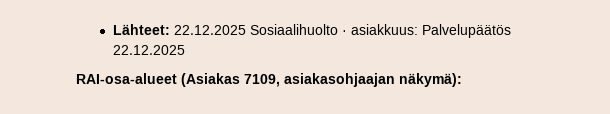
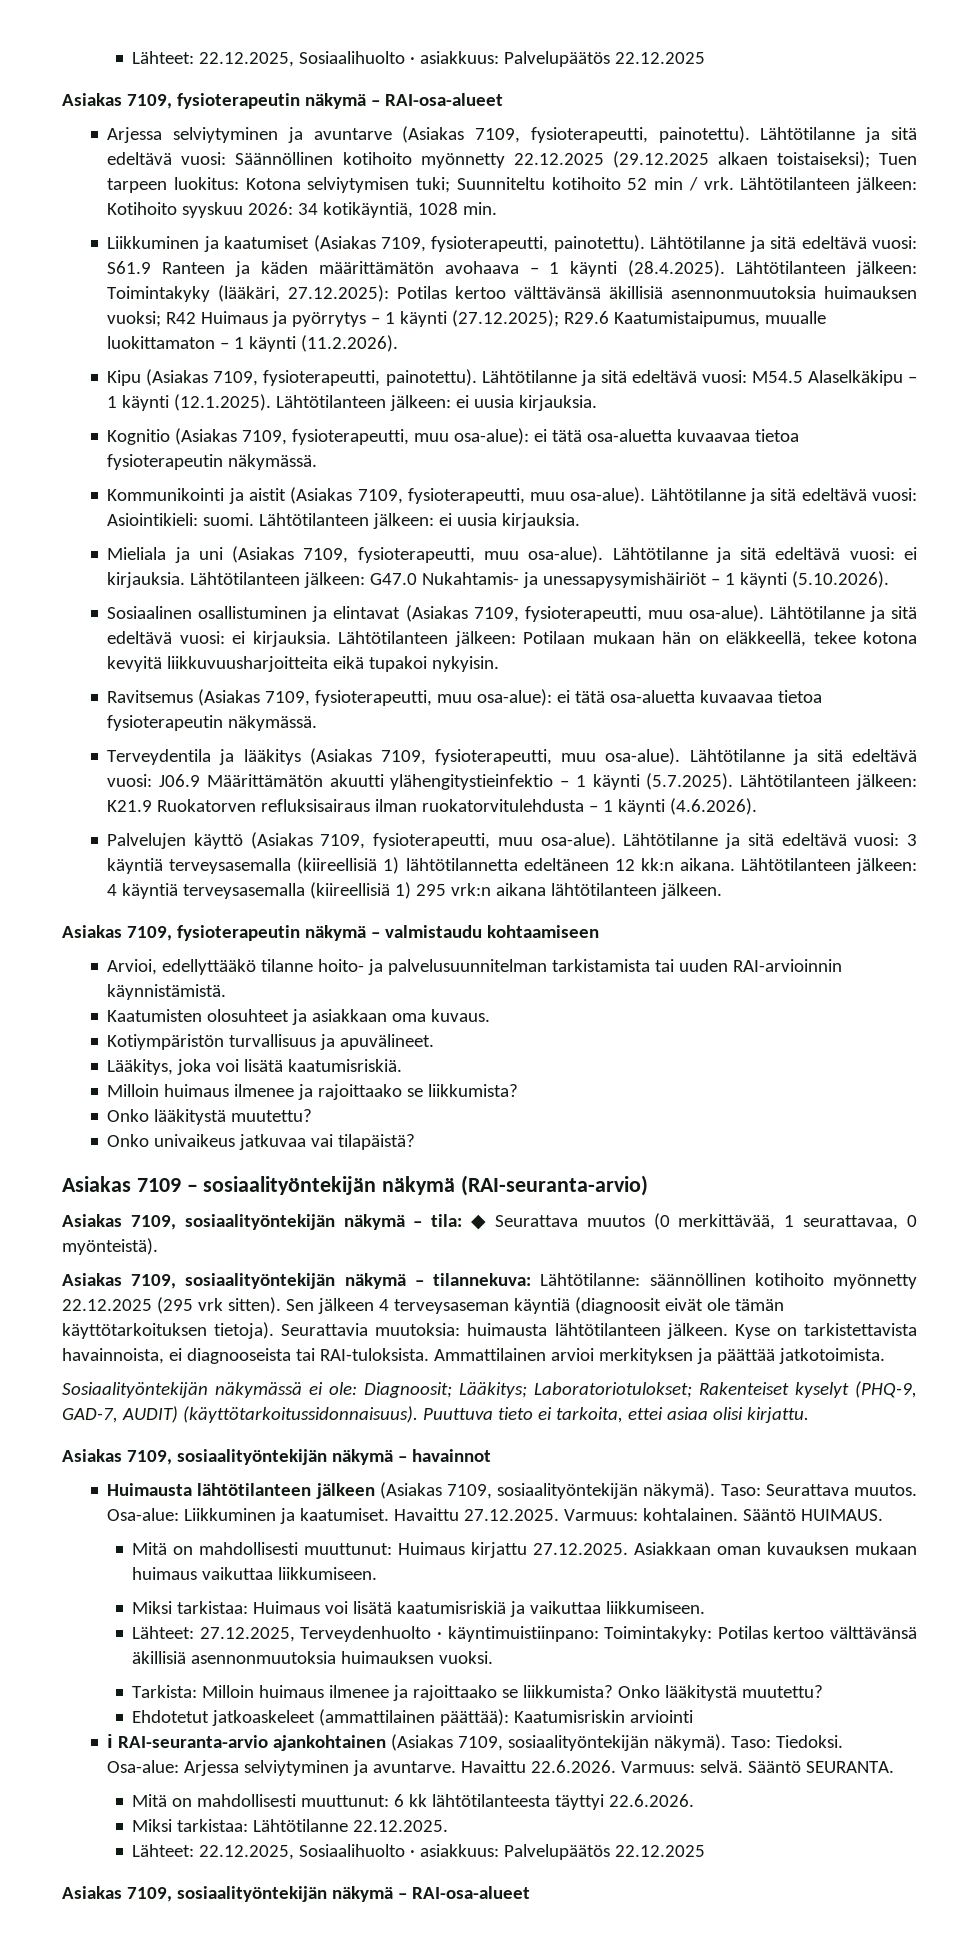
[112,24,511,38] [112,45,185,55] [76,73,462,87] Lähteet: 22.12.2025 Sosiaalihuolto · asiakkuus: Palvelupäätös 22.12.2025 // RAI-osa-alueet (Asiakas 7109, asiakasohjaajan näkymä): -> [132,51,706,67] [62,93,503,109] [107,126,917,143] [107,151,918,168] [107,177,917,193] [107,202,498,218] [107,235,917,252] [107,260,917,277] [107,285,917,302] [107,310,827,327] [107,335,399,352] [107,369,918,386] [107,394,598,411] [107,428,800,445] [107,454,318,470] [107,487,918,504] [107,513,581,529] [107,546,917,563] [107,571,890,588] [107,605,917,622] [107,631,917,647] [107,656,500,672] [107,689,823,706] [107,715,318,731] [107,748,917,765] [107,773,917,790] [107,798,758,815] [107,832,917,849] [107,857,917,874] [107,882,723,899] [62,925,599,941] [107,959,843,975] [107,984,227,1000] [107,1009,491,1025] [107,1034,435,1050] [107,1059,403,1075] [107,1084,519,1100] [107,1109,313,1125] [107,1134,416,1150] [62,1175,649,1196] [62,1213,917,1230] [62,1238,158,1255] [62,1273,917,1289] [62,1297,784,1314] [62,1322,917,1339] [62,1348,885,1364] [62,1381,917,1398] [62,1406,809,1423] [62,1449,491,1465] [107,1482,917,1499] [107,1508,884,1524] [132,1542,918,1558] [132,1567,378,1580] [132,1601,706,1617] [132,1626,917,1642] [132,1651,494,1664] [132,1685,824,1701] [132,1709,694,1726] [107,1734,844,1751] [107,1760,895,1776] [132,1794,695,1810] [132,1819,449,1832] [132,1844,706,1860] [62,1886,530,1902] Lähteet: 22.12.2025, Sosiaalihuolto · asiakkuus: Palvelupäätös 22.12.2025 // Asiakas 7109, fysioterapeutin näkymä – RAI-osa-alueet // Arjessa selviytyminen ja avuntarve (Asiakas 7109, fysioterapeutti, painotettu). Lähtötilanne ja sitä edeltävä vuosi: Säännöllinen kotihoito myönnetty 22.12.2025 (29.12.2025 alkaen toistaiseksi); Tuen tarpeen luokitus: Kotona selviytymisen tuki; Suunniteltu kotihoito 52 min / vrk. Lähtötilanteen jälkeen: Kotihoito syyskuu 2026: 34 kotikäyntiä, 1028 min. // Liikkuminen ja kaatumiset (Asiakas 7109, fysioterapeutti, painotettu). Lähtötilanne ja sitä edeltävä vuosi: S61.9 Ranteen ja käden määrittämätön avohaava – 1 käynti (28.4.2025). Lähtötilanteen jälkeen: Toimintakyky (lääkäri, 27.12.2025): Potilas kertoo välttävänsä äkillisiä asennonmuutoksia huimauksen vuoksi; R42 Huimaus ja pyörrytys – 1 käynti (27.12.2025); R29.6 Kaatumistaipumus, muualle luokittamaton – 1 käynti (11.2.2026). // Kipu (Asiakas 7109, fysioterapeutti, painotettu). Lähtötilanne ja sitä edeltävä vuosi: M54.5 Alaselkäkipu – 1 käynti (12.1.2025). Lähtötilanteen jälkeen: ei uusia kirjauksia. // Kognitio (Asiakas 7109, fysioterapeutti, muu osa-alue): ei tätä osa-aluetta kuvaavaa tietoa fysioterapeutin näkymässä. // Kommunikointi ja aistit (Asiakas 7109, fysioterapeutti, muu osa-alue). Lähtötilanne ja sitä edeltävä vuosi: Asiointikieli: suomi. Lähtötilanteen jälkeen: ei uusia kirjauksia. // Mieliala ja uni (Asiakas 7109, fysioterapeutti, muu osa-alue). Lähtötilanne ja sitä edeltävä vuosi: ei kirjauksia. Lähtötilanteen jälkeen: G47.0 Nukahtamis- ja unessapysymishäiriöt – 1 käynti (5.10.2026). // Sosiaalinen osallistuminen ja elintavat (Asiakas 7109, fysioterapeutti, muu osa-alue). Lähtötilanne ja sitä edeltävä vuosi: ei kirjauksia. Lähtötilanteen jälkeen: Potilaan mukaan hän on eläkkeellä, tekee kotona kevyitä liikkuvuusharjoitteita eikä tupakoi nykyisin. // Ravitsemus (Asiakas 7109, fysioterapeutti, muu osa-alue): ei tätä osa-aluetta kuvaavaa tietoa fysioterapeutin näkymässä. // Terveydentila ja lääkitys (Asiakas 7109, fysioterapeutti, muu osa-alue). Lähtötilanne ja sitä edeltävä vuosi: J06.9 Määrittämätön akuutti ylähengitystieinfektio – 1 käynti (5.7.2025). Lähtötilanteen jälkeen: K21.9 Ruokatorven refluksisairaus ilman ruokatorvitulehdusta – 1 käynti (4.6.2026). // Palvelujen käyttö (Asiakas 7109, fysioterapeutti, muu osa-alue). Lähtötilanne ja sitä edeltävä vuosi: 3 käyntiä terveysasemalla (kiireellisiä 1) lähtötilannetta edeltäneen 12 kk:n aikana. Lähtötilanteen jälkeen: 4 käyntiä terveysasemalla (kiireellisiä 1) 295 vrk:n aikana lähtötilanteen jälkeen. // Asiakas 7109, fysioterapeutin näkymä – valmistaudu kohtaamiseen // Arvioi, edellyttääkö tilanne hoito- ja palvelusuunnitelman tarkistamista tai uuden RAI-arvioinnin käynnistämistä. // Kaatumisten olosuhteet ja asiakkaan oma kuvaus. // Kotiympäristön turvallisuus ja apuvälineet. // Lääkitys, joka voi lisätä kaatumisriskiä. // Milloin huimaus ilmenee ja rajoittaako se liikkumista? // Onko lääkitystä muutettu? // Onko univaikeus jatkuvaa vai tilapäistä? // Asiakas 7109 – sosiaalityöntekijän näkymä (RAI-seuranta-arvio) // Asiakas 7109, sosiaalityöntekijän näkymä – tila: ◆ Seurattava muutos (0 merkittävää, 1 seurattavaa, 0 myönteistä). // Asiakas 7109, sosiaalityöntekijän näkymä – tilannekuva: Lähtötilanne: säännöllinen kotihoito myönnetty 22.12.2025 (295 vrk sitten). Sen jälkeen 4 terveysaseman käyntiä (diagnoosit eivät ole tämän käyttötarkoituksen tietoja). Seurattavia muutoksia: huimausta lähtötilanteen jälkeen. Kyse on tarkistettavista havainnoista, ei diagnooseista tai RAI-tuloksista. Ammattilainen arvioi merkityksen ja päättää jatkotoimista. // Sosiaalityöntekijän näkymässä ei ole: Diagnoosit; Lääkitys; Laboratoriotulokset; Rakenteiset kyselyt (PHQ-9, GAD-7, AUDIT) (käyttötarkoitussidonnaisuus). Puuttuva tieto ei tarkoita, ettei asiaa olisi kirjattu. // Asiakas 7109, sosiaalityöntekijän näkymä – havainnot // Huimausta lähtötilanteen jälkeen (Asiakas 7109, sosiaalityöntekijän näkymä). Taso: Seurattava muutos. Osa-alue: Liikkuminen ja kaatumiset. Havaittu 27.12.2025. Varmuus: kohtalainen. Sääntö HUIMAUS. // Mitä on mahdollisesti muuttunut: Huimaus kirjattu 27.12.2025. Asiakkaan oman kuvauksen mukaan huimaus vaikuttaa liikkumiseen. // Miksi tarkistaa: Huimaus voi lisätä kaatumisriskiä ja vaikuttaa liikkumiseen. // Lähteet: 27.12.2025, Terveydenhuolto · käyntimuistiinpano: Toimintakyky: Potilas kertoo välttävänsä äkillisiä asennonmuutoksia huimauksen vuoksi. // Tarkista: Milloin huimaus ilmenee ja rajoittaako se liikkumista? Onko lääkitystä muutettu? // Ehdotetut jatkoaskeleet (ammattilainen päättää): Kaatumisriskin arviointi // ℹ RAI-seuranta-arvio ajankohtainen (Asiakas 7109, sosiaalityöntekijän näkymä). Taso: Tiedoksi. Osa-alue: Arjessa selviytyminen ja avuntarve. Havaittu 22.6.2026. Varmuus: selvä. Sääntö SEURANTA. // Mitä on mahdollisesti muuttunut: 6 kk lähtötilanteesta täyttyi 22.6.2026. // Miksi tarkistaa: Lähtötilanne 22.12.2025. // Lähteet: 22.12.2025, Sosiaalihuolto · asiakkuus: Palvelupäätös 22.12.2025 // Asiakas 7109, sosiaalityöntekijän näkymä – RAI-osa-alueet

